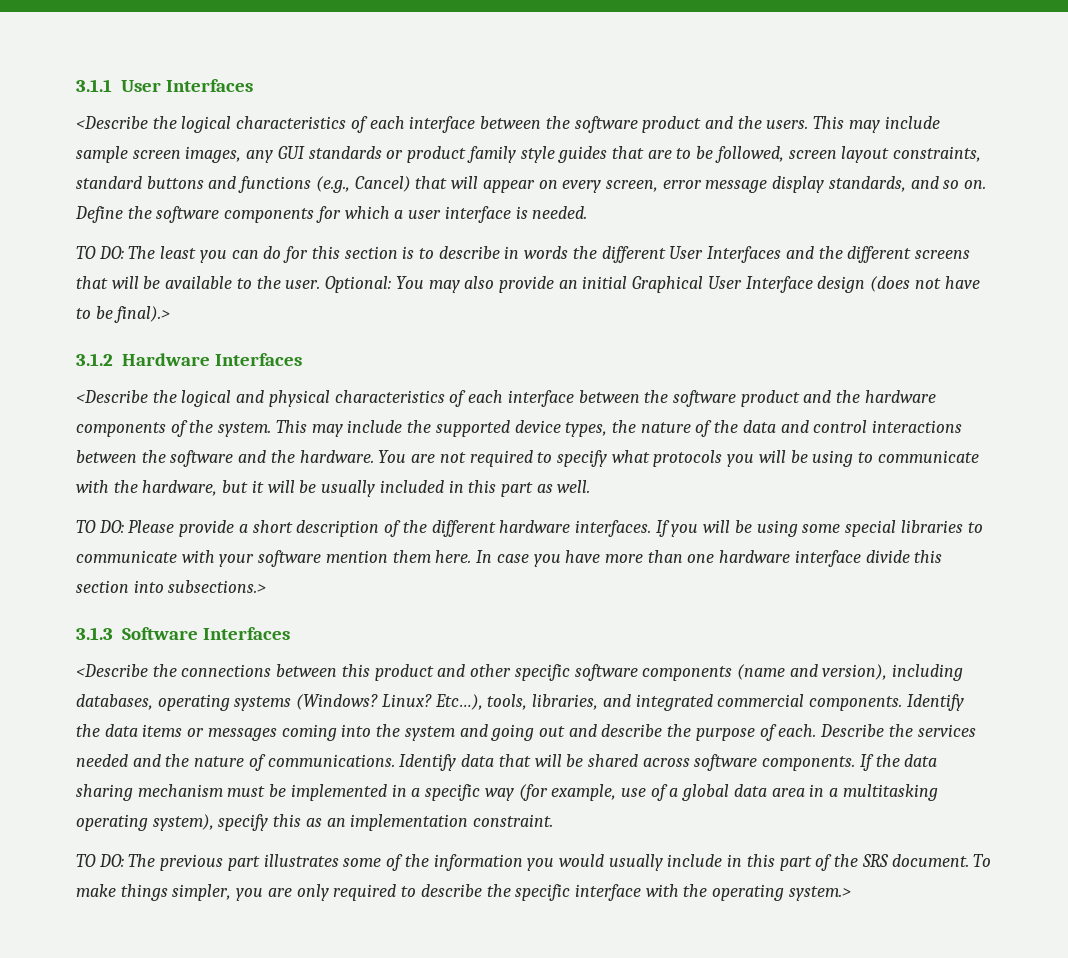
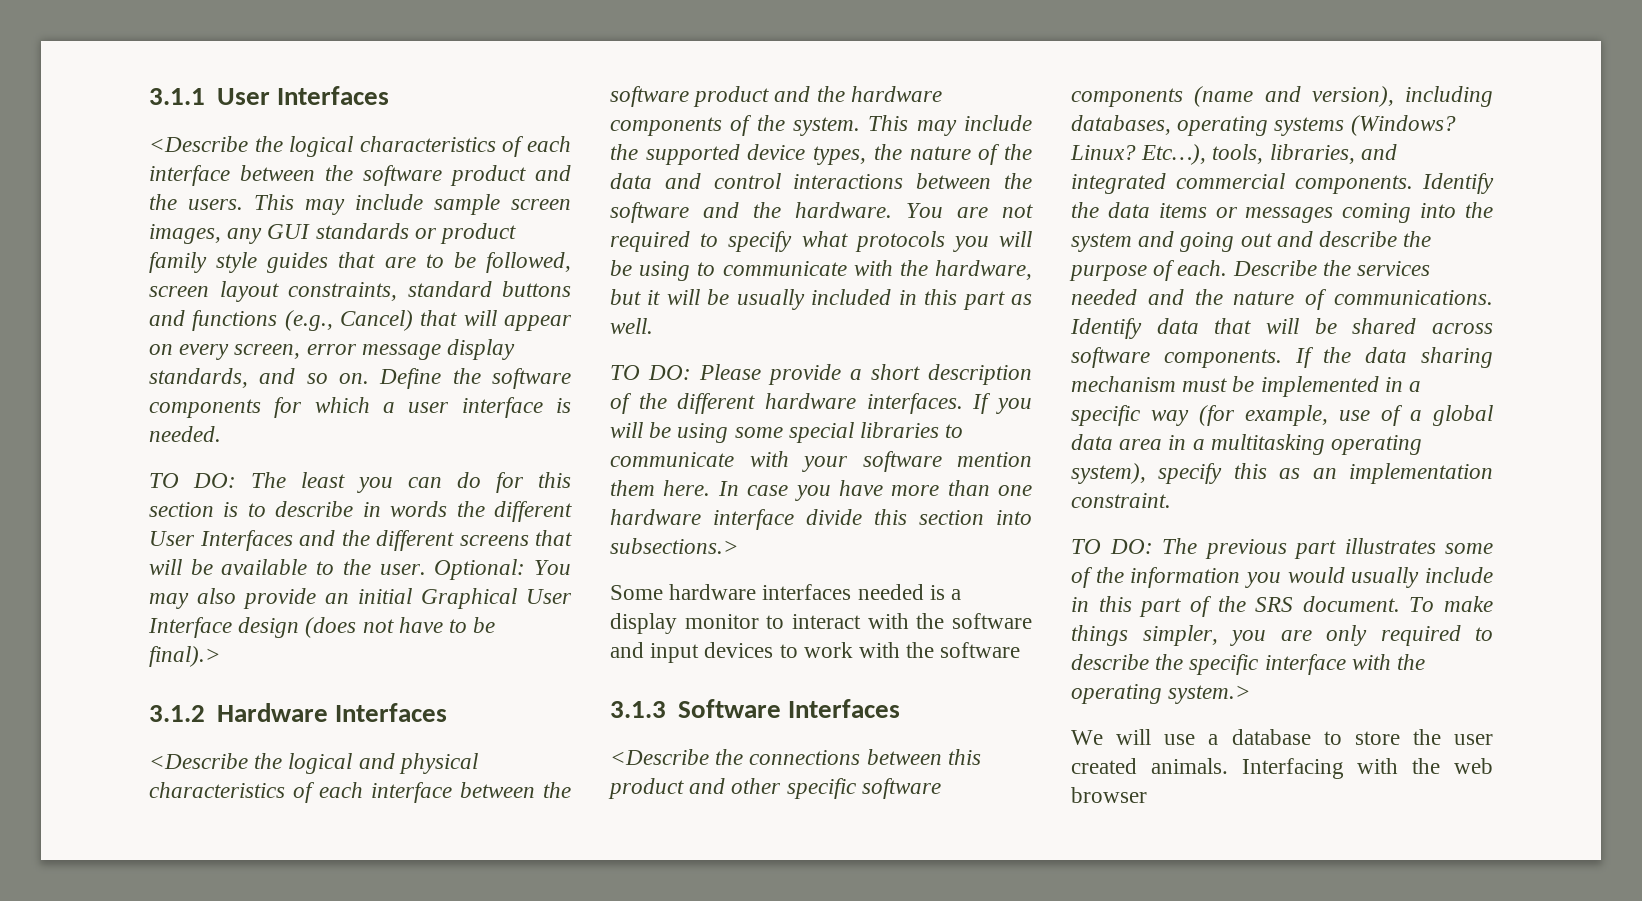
(267, 586) none -> [610,584,962,600] [610,613,1032,634] [610,642,1021,663] // Some hardware interfaces needed is a display monitor to interact with the software and input devices to work with the software
(851, 893) none -> [1071,729,1493,745] [1071,758,1493,779] [1071,787,1147,803] // We will use a database to store the user created animals. Interfacing with the web browser

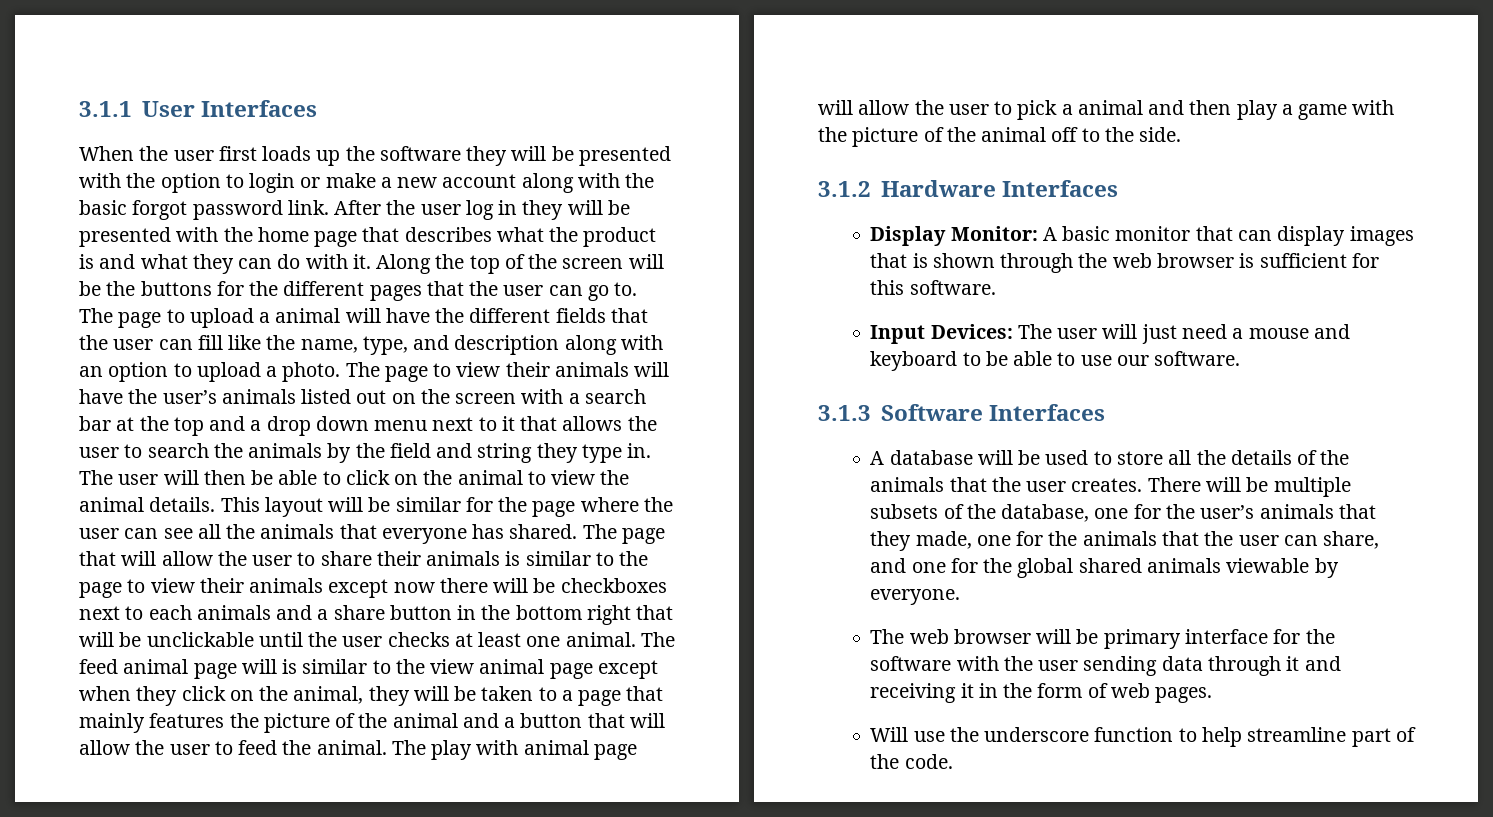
[149,136,571,157] [149,165,571,186] [149,194,571,215] [149,223,517,244] [149,252,571,273] [149,281,571,302] [149,310,572,331] [149,339,516,360] [149,368,571,389] [149,397,571,418] [149,426,221,442] [149,472,571,493] [149,501,572,522] [149,530,572,551] [149,559,571,580] [149,588,572,609] [148,617,496,638] [149,646,221,667] [149,703,447,722] [149,753,478,774] [149,782,571,803] [610,86,942,107] [610,115,1032,136] [610,144,1032,165] [610,173,1032,189] [610,202,1033,223] [610,231,1032,252] [610,260,1032,281] [610,289,1032,310] [610,318,653,334] [610,364,1032,385] [610,393,1032,414] [610,422,964,443] [610,451,1032,472] [610,480,1032,501] [610,509,1032,530] [610,538,739,554] [610,584,962,600] [610,613,1032,634] [610,642,1021,663] [610,699,900,718] [610,749,981,765] [608,778,941,799] [1071,86,1493,107] [1071,115,1456,136] [1070,144,1397,165] [1071,173,1494,194] [1071,202,1493,223] [1071,231,1432,252] [1069,260,1431,281] [1071,289,1493,310] [1070,318,1493,339] [1071,347,1493,368] [1071,376,1422,397] [1071,405,1493,426] [1071,434,1423,455] [1071,463,1493,484] [1071,493,1171,508] [1071,538,1493,559] [1071,567,1493,588] [1071,596,1493,617] [1071,625,1493,646] [1071,654,1426,675] [1071,684,1252,704] [1071,729,1493,745] [1071,758,1493,779] [1071,787,1147,803] <Describe the logical characteristics of each interface between the software product and the users. This may include sample screen images, any GUI standards or product family style guides that are to be followed, screen layout constraints, standard buttons and functions (e.g., Cancel) that will appear on every screen, error message display standards, and so on. Define the software components for which a user interface is needed. // TO DO: The least you can do for this section is to describe in words the different User Interfaces and the different screens that will be available to the user. Optional: You may also provide an initial Graphical User Interface design (does not have to be final).> // 3.1.2 Hardware Interfaces // <Describe the logical and physical characteristics of each interface between the software product and the hardware components of the system. This may include the supported device types, the nature of the data and control interactions between the software and the hardware. You are not required to specify what protocols you will be using to communicate with the hardware, but it will be usually included in this part as well. // TO DO: Please provide a short description of the different hardware interfaces. If you will be using some special libraries to communicate with your software mention them here. In case you have more than one hardware interface divide this section into subsections.> // Some hardware interfaces needed is a display monitor to interact with the software and input devices to work with the software // 3.1.3 Software Interfaces // <Describe the connections between this product and other specific software components (name and version), including databases, operating systems (Windows? Linux? Etc…), tools, libraries, and integrated commercial components. Identify the data items or messages coming into the system and going out and describe the purpose of each. Describe the services needed and the nature of communications. Identify data that will be shared across software components. If the data sharing mechanism must be implemented in a specific way (for example, use of a global data area in a multitasking operating system), specify this as an implementation constraint. // TO DO: The previous part illustrates some of the information you would usually include in this part of the SRS document. To make things simpler, you are only required to describe the specific interface with the operating system.> // We will use a database to store the user created animals. Interfacing with the web browser -> [79,146,671,166] [79,173,655,193] [79,200,630,220] [79,227,657,247] [79,254,664,274] [79,281,638,301] [79,308,648,328] [79,335,663,355] [79,362,670,382] [79,389,646,404] [79,416,657,436] [79,443,652,463] [79,470,630,485] [79,497,673,517] [79,524,665,544] [79,551,649,566] [79,578,667,598] [79,605,674,625] [79,632,675,647] [79,659,658,679] [79,686,664,706] [79,713,665,733] [79,740,637,760] [818,100,1395,120] [818,127,1182,147] [818,180,1118,197] [870,226,1414,246] [870,253,1379,273] [870,280,996,295] [870,324,1350,344] [870,351,1241,371] [818,404,1105,421] [870,450,1350,465] [870,477,1351,497] [870,504,1376,522] [870,531,1380,551] [870,558,1339,578] [870,589,961,605] [870,629,1335,649] [870,656,1341,676] [870,683,1213,703] [870,727,1416,747] [870,754,953,769] When the user first loads up the software they will be presented with the option to login or make a new account along with the basic forgot password link. After the user log in they will be presented with the home page that describes what the product is and what they can do with it. Along the top of the screen will be the buttons for the different pages that the user can go to. The page to upload a animal will have the different fields that the user can fill like the name, type, and description along with an option to upload a photo. The page to view their animals will have the user’s animals listed out on the screen with a search bar at the top and a drop down menu next to it that allows the user to search the animals by the field and string they type in. The user will then be able to click on the animal to view the animal details. This layout will be similar for the page where the user can see all the animals that everyone has shared. The page that will allow the user to share their animals is similar to the page to view their animals except now there will be checkboxes next to each animals and a share button in the bottom right that will be unclickable until the user checks at least one animal. The feed animal page will is similar to the view animal page except when they click on the animal, they will be taken to a page that mainly features the picture of the animal and a button that will allow the user to feed the animal. The play with animal page will allow the user to pick a animal and then play a game with the picture of the animal off to the side. // 3.1.2 Hardware Interfaces // Display Monitor: A basic monitor that can display images that is shown through the web browser is sufficient for this software. // Input Devices: The user will just need a mouse and keyboard to be able to use our software. // 3.1.3 Software Interfaces // A database will be used to store all the details of the animals that the user creates. There will be multiple subsets of the database, one for the user’s animals that they made, one for the animals that the user can share, and one for the global shared animals viewable by everyone. // The web browser will be primary interface for the software with the user sending data through it and receiving it in the form of web pages. // Will use the underscore function to help streamline part of the code.

